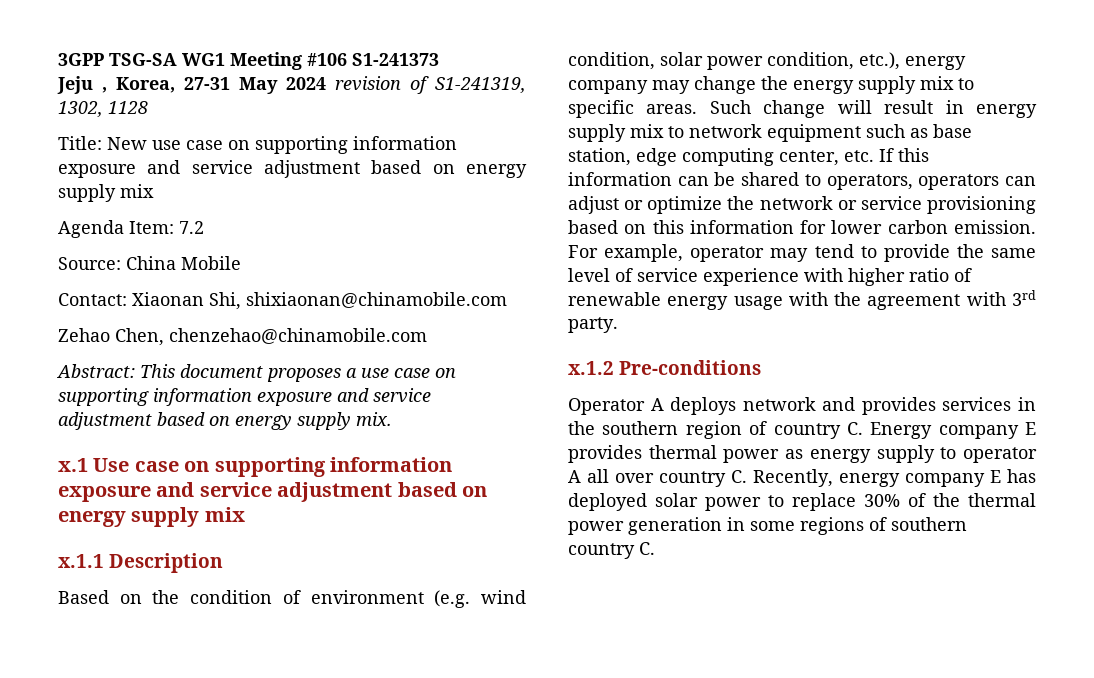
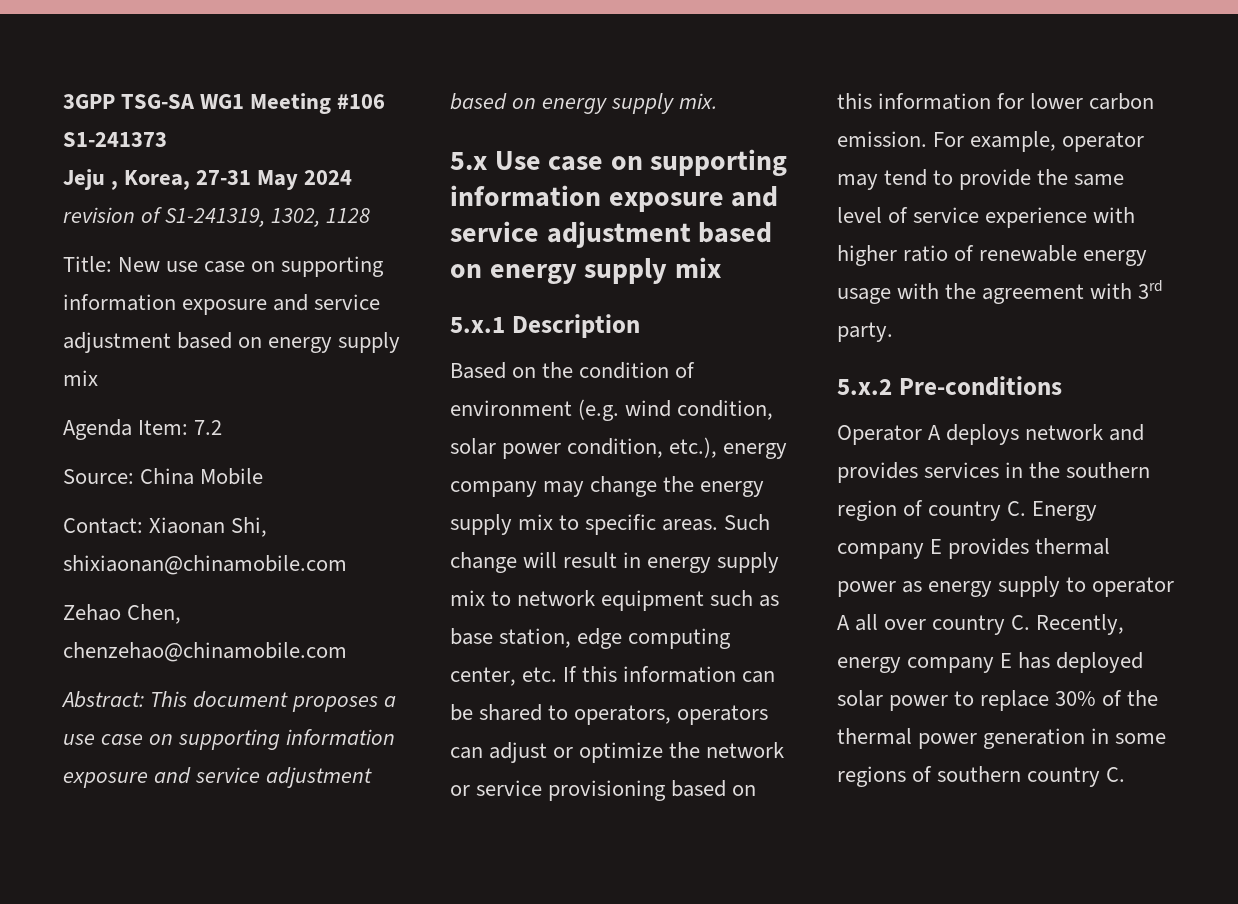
[58,458,88,472] x.1 -> [450,152,487,170] 5.x
[58,554,104,568] x.1.1 -> [450,317,505,333] 5.x.1
[568,361,614,375] x.1.2 -> [837,379,892,395] 5.x.2

